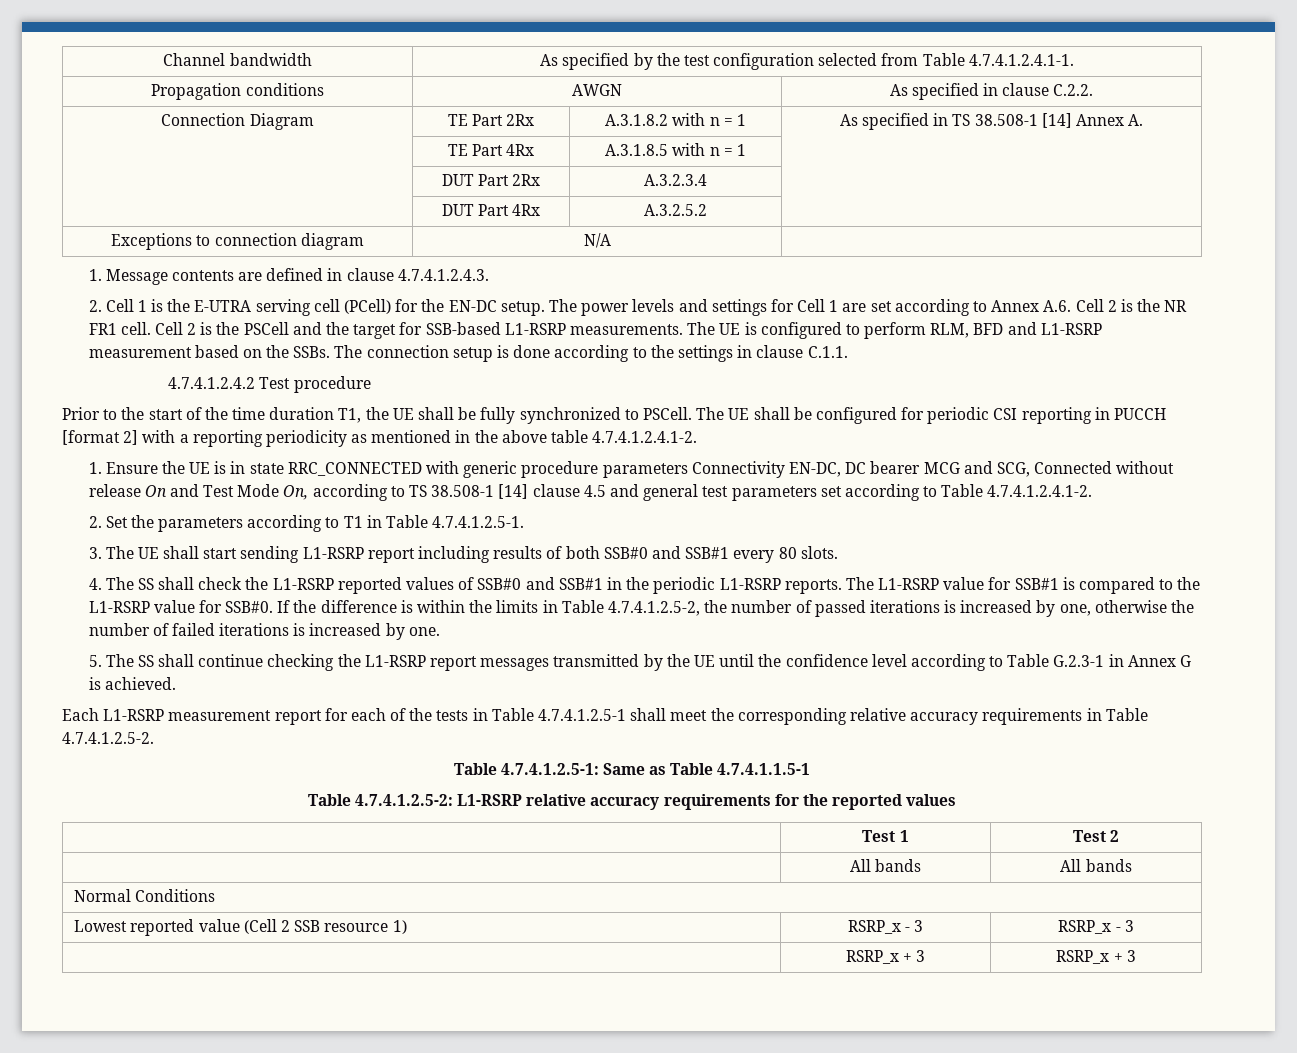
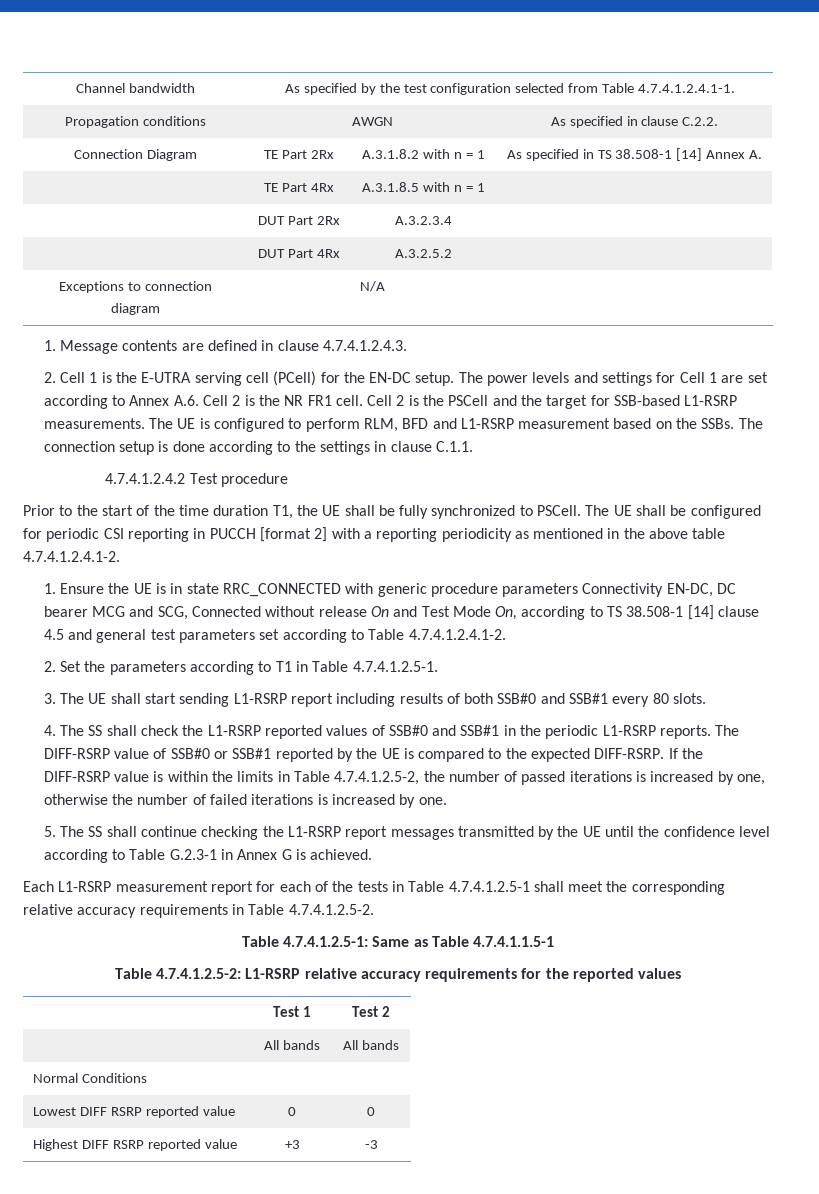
[878,577,1201,594] [88,600,397,613] L1-RSRP value for SSB#1 is compared to the L1-RSRP value for SSB#0. If the difference -> [43,748,704,762] [43,771,149,782] DIFF-RSRP value of SSB#0 or SSB#1 reported by the UE is compared to the expected DIFF-RSRP. If the DIFF-RSRP value
[130,919,407,936] [847,920,924,934] [1058,920,1134,934] [845,950,926,964] [1056,950,1136,964] reported value (Cell 2 SSB resource 1) | RSRP_x - 3 | RSRP_x - 3 // | RSRP_x + 3 | RSRP_x + 3 -> [80,1106,236,1118] [288,1107,296,1116] [367,1107,375,1116] [33,1139,238,1151] [284,1140,300,1149] [364,1140,378,1149] DIFF RSRP reported value | 0 | 0 // Highest DIFF RSRP reported value | +3 | -3

